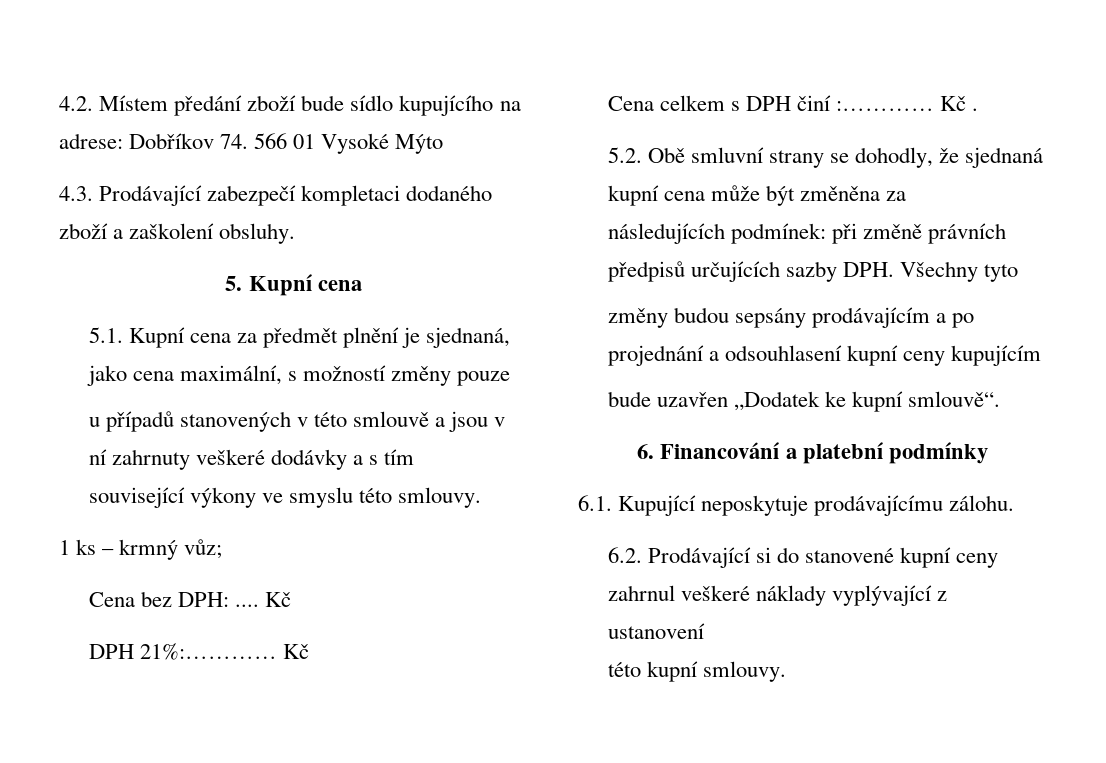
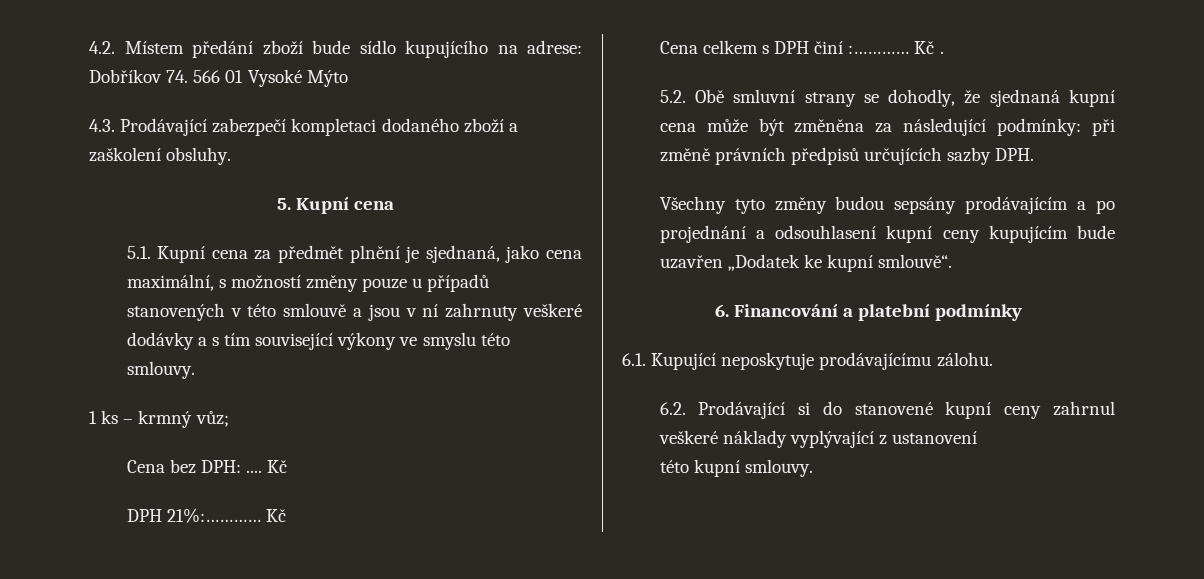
(510, 378) // -> (408, 285) none
(414, 457) // -> (252, 339) none
[607,223,826,244] // následujících podmínek: -> [903,118,1082,136] následující podmínky:
(894, 269) none -> (1035, 154) //
(1018, 273) // -> (765, 206) none
(1041, 355) // -> (1068, 234) none

